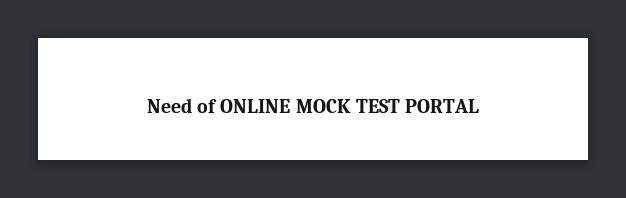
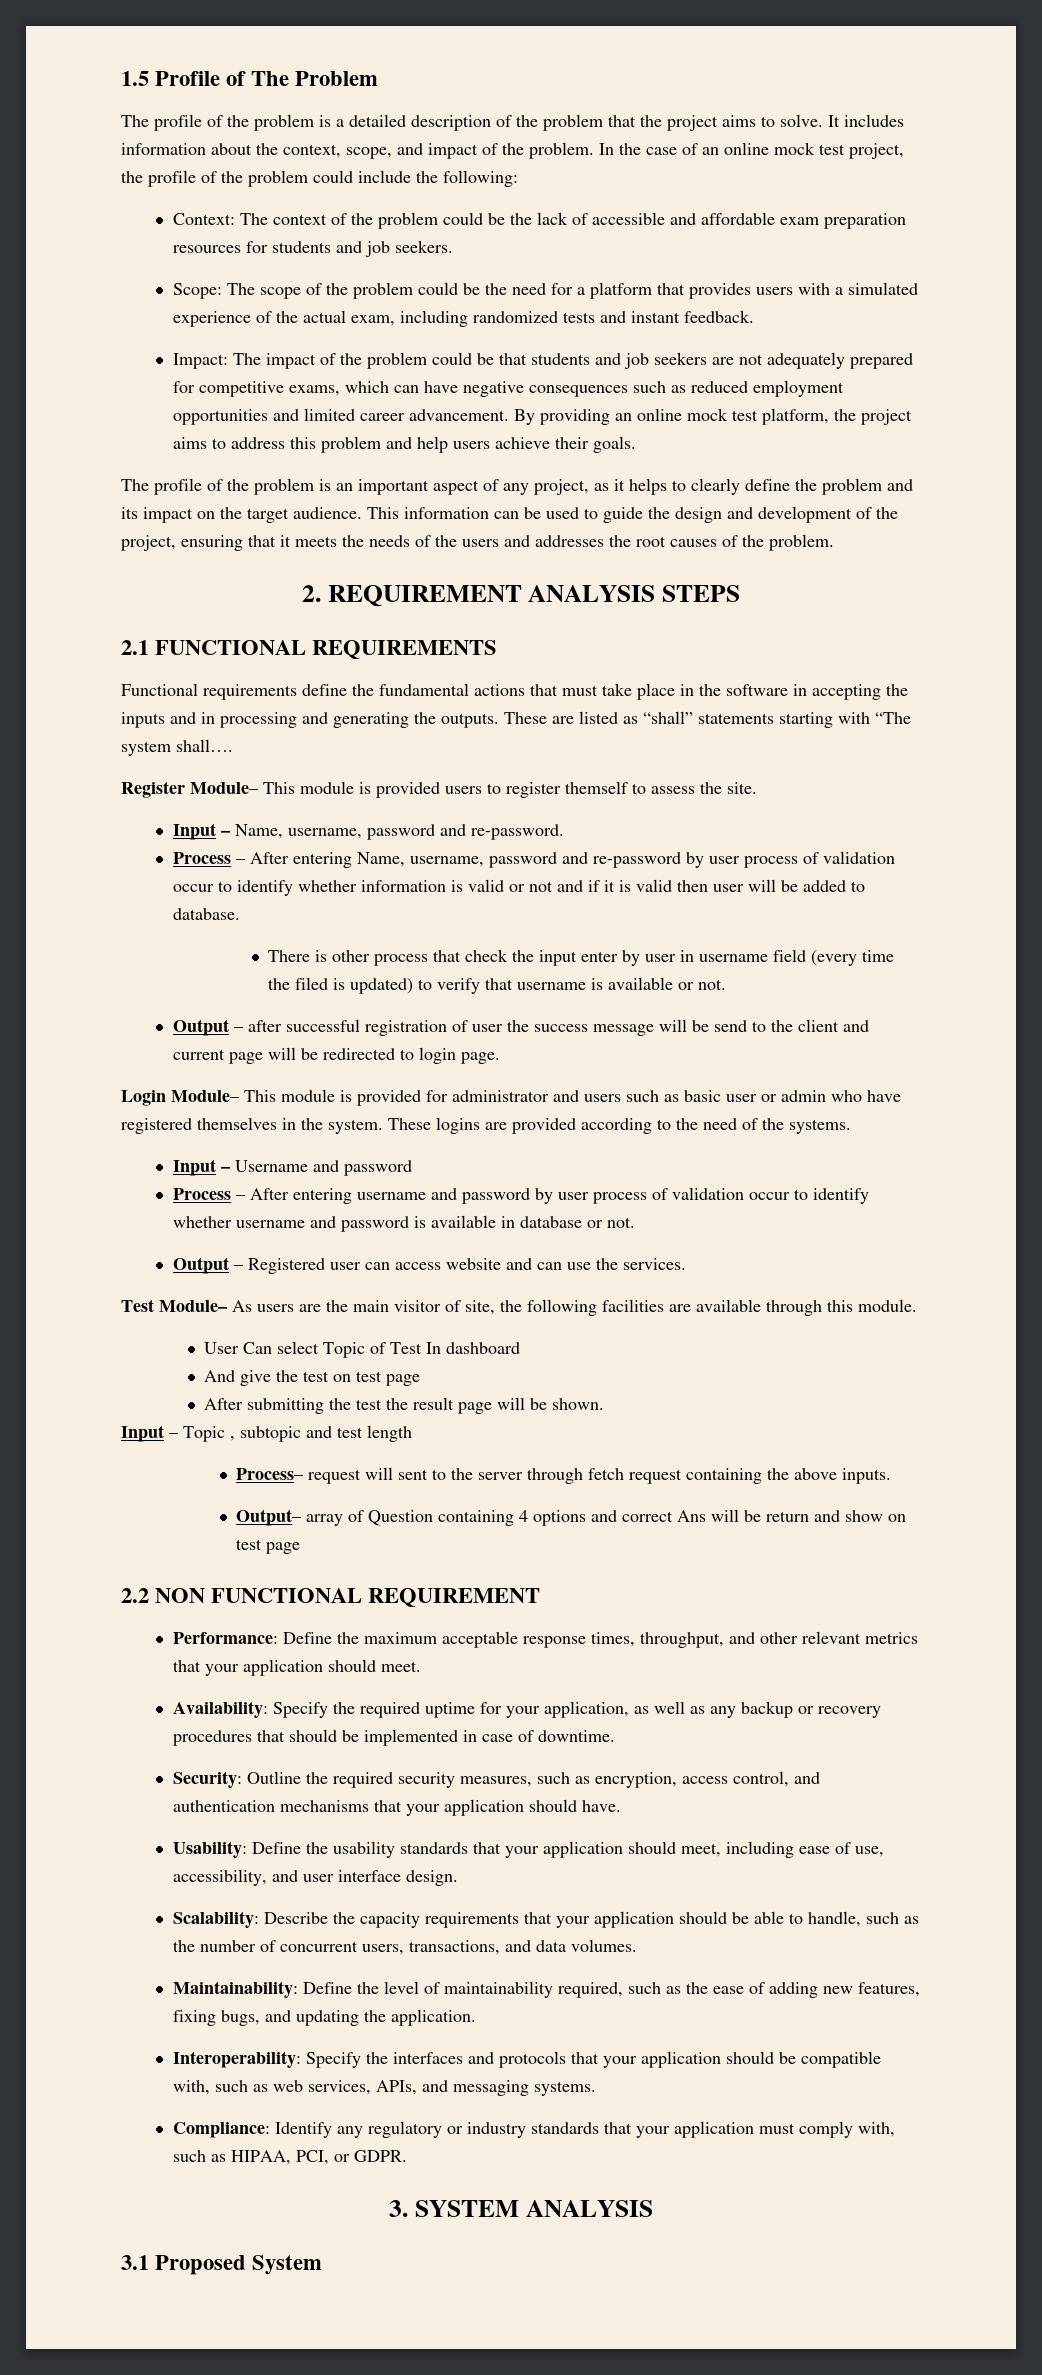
[146,98,480,113] Need of ONLINE MOCK TEST PORTAL -> [121,71,379,86] [121,114,904,131] [121,142,904,159] [121,170,518,187] [172,212,906,229] [172,240,453,257] [172,282,918,299] [172,310,754,327] [172,352,913,369] [172,380,844,397] [172,408,912,425] [172,436,636,453] [121,478,913,495] [121,506,898,523] [121,534,834,551] [301,585,741,607] [121,640,498,659] [121,683,908,700] [121,711,911,728] [121,739,233,756] [121,781,757,798] [172,823,564,840] [172,851,895,868] [172,879,865,896] [172,908,240,920] [268,949,895,966] [268,977,727,994] [172,1019,869,1036] [172,1047,500,1064] [121,1089,901,1106] [121,1117,851,1134] [172,1159,412,1176] [172,1187,869,1204] [172,1215,635,1232] [172,1257,686,1274] [121,1299,917,1316] [204,1341,521,1358] [204,1370,421,1386] [204,1397,605,1414] [121,1425,412,1442] [236,1467,892,1484] [236,1509,907,1526] [236,1539,301,1554] [121,1588,541,1607] [172,1631,918,1648] [172,1659,421,1676] [172,1701,881,1718] [172,1729,615,1746] [172,1771,820,1788] [172,1799,621,1816] [172,1841,884,1858] [172,1869,458,1886] [172,1911,919,1928] [172,1939,637,1955] [172,1981,920,1998] [172,2009,476,2026] [172,2051,881,2068] [172,2080,596,2096] [172,2121,895,2138] [172,2150,407,2165] [389,2200,653,2217] [121,2255,323,2275] 1.5 Profile of The Problem // The profile of the problem is a detailed description of the problem that the project aims to solve. It includes information about the context, scope, and impact of the problem. In the case of an online mock test project, the profile of the problem could include the following: // Context: The context of the problem could be the lack of accessible and affordable exam preparation resources for students and job seekers. // Scope: The scope of the problem could be the need for a platform that provides users with a simulated experience of the actual exam, including randomized tests and instant feedback. // Impact: The impact of the problem could be that students and job seekers are not adequately prepared for competitive exams, which can have negative consequences such as reduced employment opportunities and limited career advancement. By providing an online mock test platform, the project aims to address this problem and help users achieve their goals. // The profile of the problem is an important aspect of any project, as it helps to clearly define the problem and its impact on the target audience. This information can be used to guide the design and development of the project, ensuring that it meets the needs of the users and addresses the root causes of the problem. // 2. REQUIREMENT ANALYSIS STEPS // 2.1 FUNCTIONAL REQUIREMENTS // Functional requirements define the fundamental actions that must take place in the software in accepting the inputs and in processing and generating the outputs. These are listed as “shall” statements starting with “The system shall…. // Register Module– This module is provided users to register themself to assess the site. // Input – Name, username, password and re-password. // Process – After entering Name, username, password and re-password by user process of validation occur to identify whether information is valid or not and if it is valid then user will be added to database. // There is other process that check the input enter by user in username field (every time the filed is updated) to verify that username is available or not. // Output – after successful registration of user the success message will be send to the client and current page will be redirected to login page. // Login Module– This module is provided for administrator and users such as basic user or admin who have registered themselves in the system. These logins are provided according to the need of the systems. // Input – Username and password // Process – After entering username and password by user process of validation occur to identify whether username and password is available in database or not. // Output – Registered user can access website and can use the services. // Test Module– As users are the main visitor of site, the following facilities are available through this module. // User Can select Topic of Test In dashboard // And give the test on test page // After submitting the test the result page will be shown. // Input – Topic , subtopic and test length // Process– request will sent to the server through fetch request containing the above inputs. // Output– array of Question containing 4 options and correct Ans will be return and show on test page // 2.2 NON FUNCTIONAL REQUIREMENT // Performance: Define the maximum acceptable response times, throughput, and other relevant metrics that your application should meet. // Availability: Specify the required uptime for your application, as well as any backup or recovery procedures that should be implemented in case of downtime. // Security: Outline the required security measures, such as encryption, access control, and authentication mechanisms that your application should have. // Usability: Define the usability standards that your application should meet, including ease of use, accessibility, and user interface design. // Scalability: Describe the capacity requirements that your application should be able to handle, such as the number of concurrent users, transactions, and data volumes. // Maintainability: Define the level of maintainability required, such as the ease of adding new features, fixing bugs, and updating the application. // Interoperability: Specify the interfaces and protocols that your application should be compatible with, such as web services, APIs, and messaging systems. // Compliance: Identify any regulatory or industry standards that your application must comply with, such as HIPAA, PCI, or GDPR. // 3. SYSTEM ANALYSIS // 3.1 Proposed System

